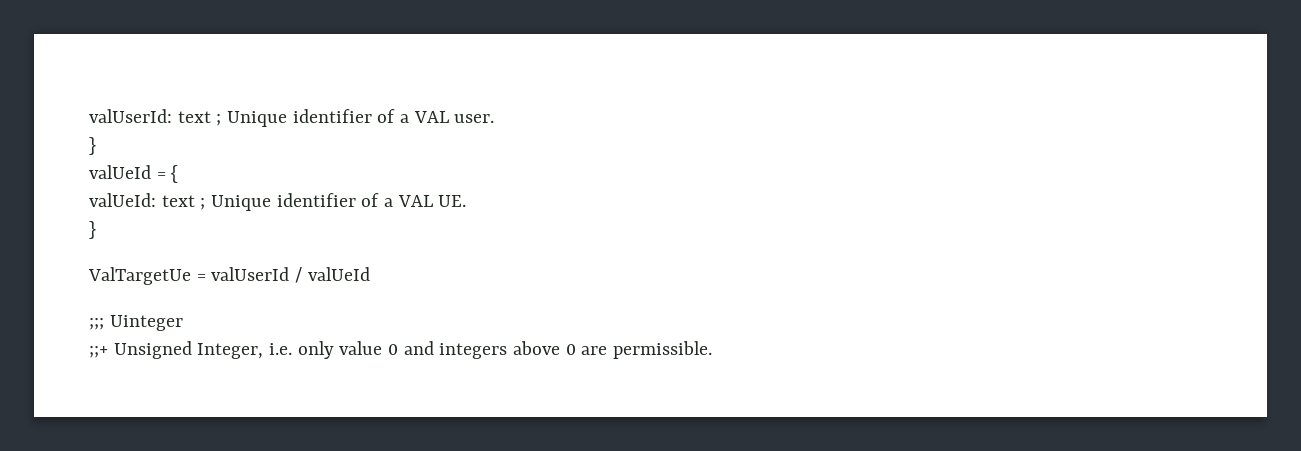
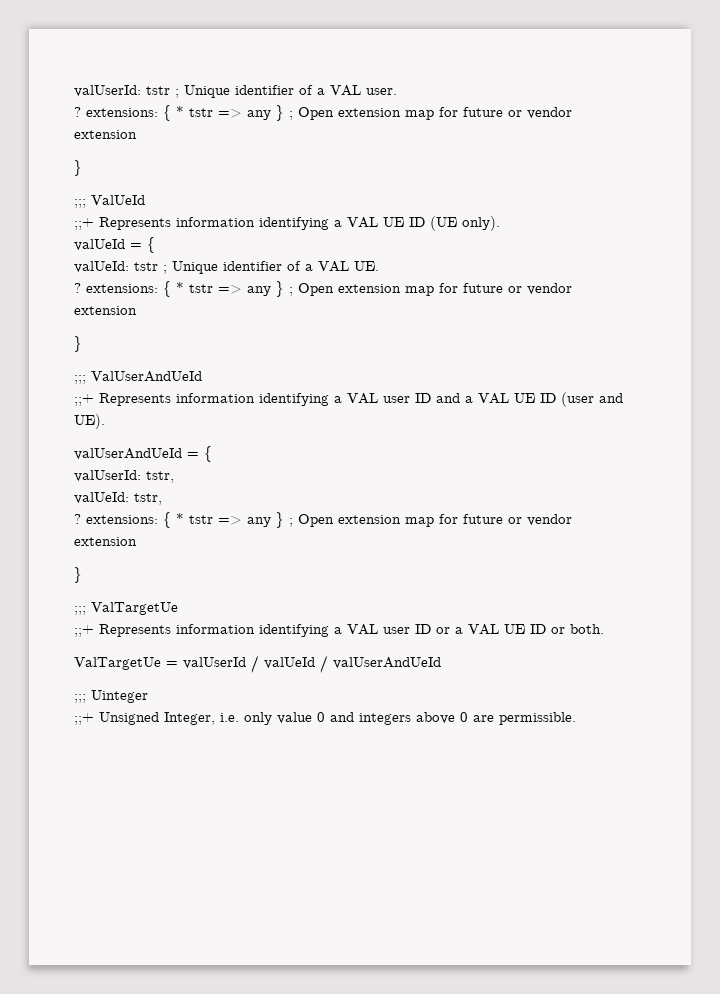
[89,109,211,123] valUserId: text -> [74,85,170,97] valUserId: tstr
[89,137,96,155] } -> [74,105,572,121] [74,130,137,139] [74,160,82,176] [74,195,145,208] [74,216,500,231] ? extensions: { * tstr => any } ; Open extension map for future or vendor extension // } // ;;; ValUeId // ;;+ Represents information identifying a VAL UE ID (UE only).
[161,195,195,207] text -> [134,262,158,271] tstr
[89,221,96,239] } -> [74,281,572,297] [74,306,137,315] [74,336,82,352] [74,371,202,384] [74,392,623,407] [74,414,105,429] [74,446,212,462] [74,470,174,483] [74,492,162,505] [74,512,572,528] [74,537,137,546] [74,567,82,583] [74,602,178,615] [74,624,604,637] ? extensions: { * tstr => any } ; Open extension map for future or vendor extension // } // ;;; ValUserAndUeId // ;;+ Represents information identifying a VAL user ID and a VAL UE ID (user and UE). // valUserAndUeId = { // valUserId: tstr, // valUeId: tstr, // ? extensions: { * tstr => any } ; Open extension map for future or vendor extension // } // ;;; ValTargetUe // ;;+ Represents information identifying a VAL user ID or a VAL UE ID or both.
(370, 274) none -> [320,655,441,673] / valUserAndUeId

